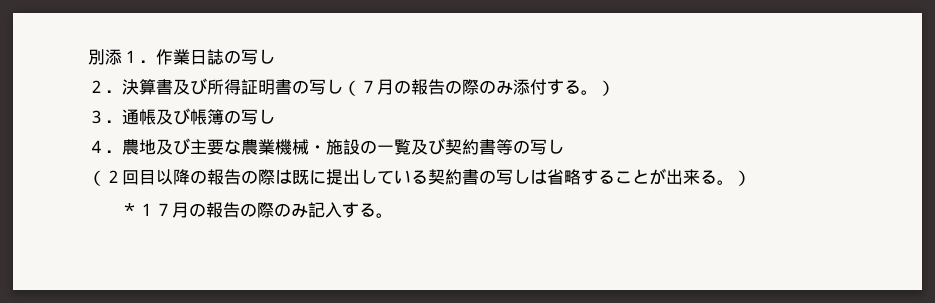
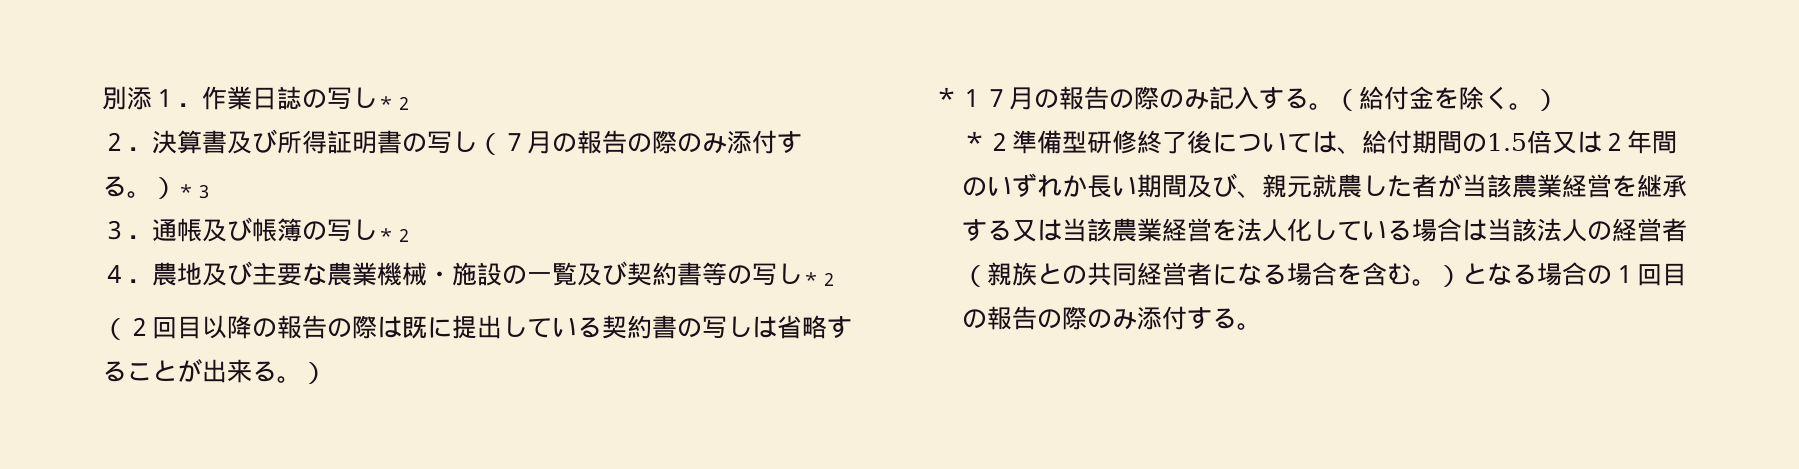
(275, 56) none -> [377,96,413,110] ＊２
(615, 88) none -> [177,184,213,199] ＊３
(275, 116) none -> [377,228,413,242] ＊２
(564, 146) none -> [802,272,838,286] ＊２
(393, 215) none -> [1334,86,1559,111] [962,130,1678,154] [962,173,1688,198] [962,218,1688,242] [962,262,1688,287] [962,306,1263,330] （給付金を除く。） // ＊２準備型研修終了後については、給付期間の1.5倍又は２年間のいずれか長い期間及び、親元就農した者が当該農業経営を継承する又は当該農業経営を法人化している場合は当該法人の経営者（親族との共同経営者になる場合を含む。）となる場合の１回目の報告の際のみ添付する。

